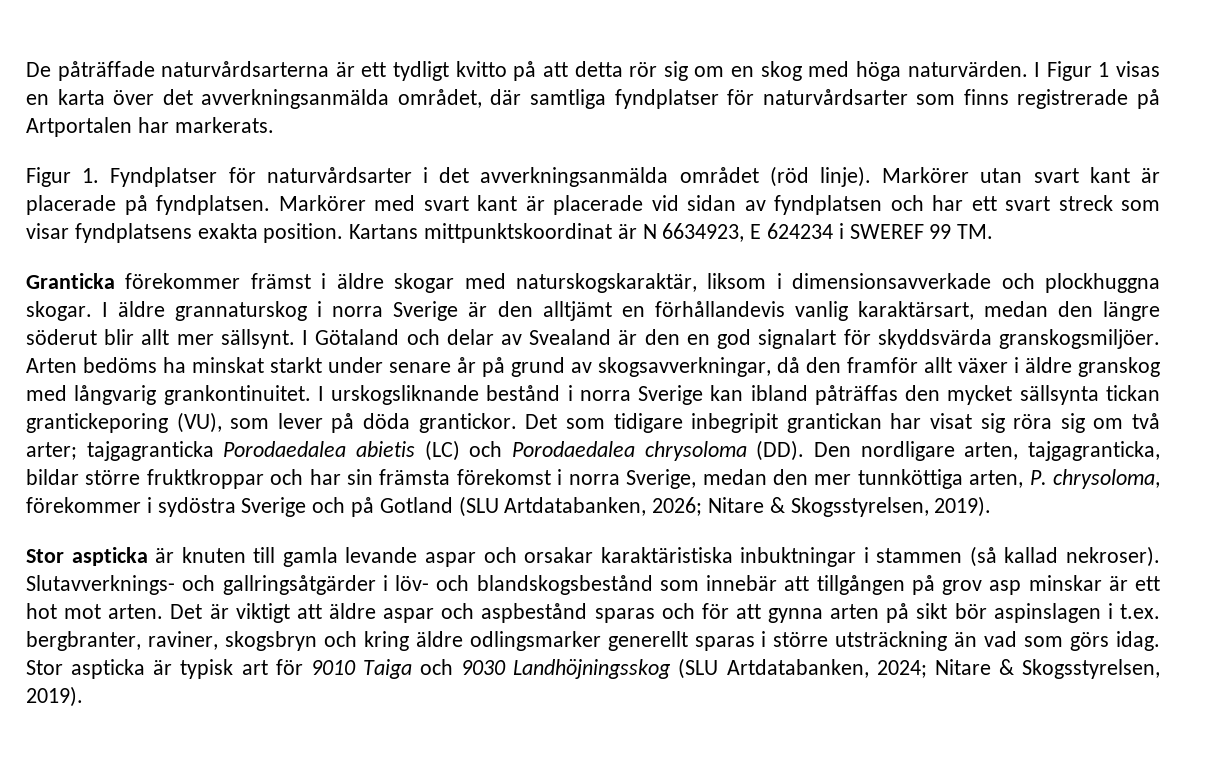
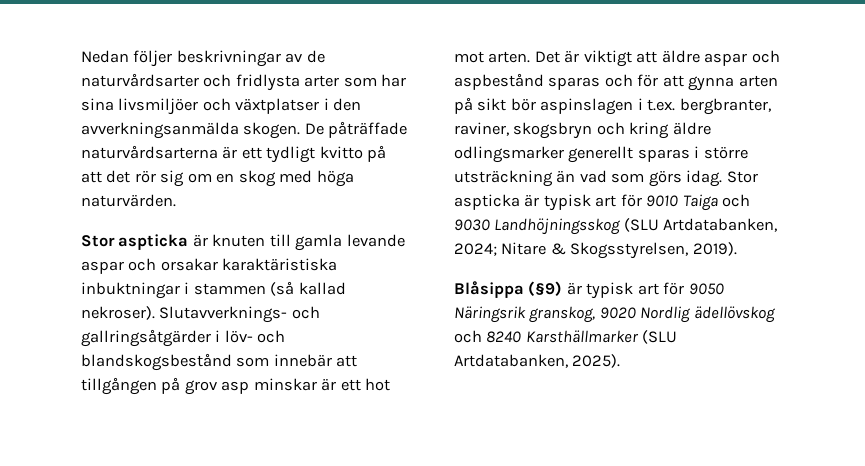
(26, 69) none -> [81,50,325,67] [81,73,407,91] [81,98,362,115] [81,122,301,139] Nedan följer beskrivningar av de naturvårdsarter och fridlysta arter som har sina livsmiljöer och växtplatser i den avverkningsanmälda skogen.
[574,61,623,77] detta -> [106,170,131,183] det
[1034,61,1160,81] [26,89,1160,109] [26,117,274,137] [26,166,1161,187] [26,195,1160,215] [26,223,994,243] [26,273,1160,293] [26,301,1160,321] [26,329,1160,349] [26,357,1160,377] [26,385,1160,405] [26,412,1160,433] [26,440,1160,461] [26,469,1160,489] [26,496,992,517] I Figur 1 visas en karta över det avverkningsanmälda området, där samtliga fyndplatser för naturvårdsarter som finns registrerade på Artportalen har markerats. // Figur 1. Fyndplatser för naturvårdsarter i det avverkningsanmälda området (röd linje). Markörer utan svart kant är placerade på fyndplatsen. Markörer med svart kant är placerade vid sidan av fyndplatsen och har ett svart streck som visar fyndplatsens exakta position. Kartans mittpunktskoordinat är N 6634923, E 624234 i SWEREF 99 TM. // Granticka förekommer främst i äldre skogar med naturskogskaraktär, liksom i dimensionsavverkade och plockhuggna skogar. I äldre grannaturskog i norra Sverige är den alltjämt en förhållandevis vanlig karaktärsart, medan den längre söderut blir allt mer sällsynt. I Götaland och delar av Svealand är den en god signalart för skyddsvärda granskogsmiljöer. Arten bedöms ha minskat starkt under senare år på grund av skogsavverkningar, då den framför allt växer i äldre granskog med långvarig grankontinuitet. I urskogsliknande bestånd i norra Sverige kan ibland påträffas den mycket sällsynta tickan grantickeporing (VU), som lever på döda grantickor. Det som tidigare inbegripit grantickan har visat sig röra sig om två arter; tajgagranticka Porodaedalea abietis (LC) och Porodaedalea chrysoloma (DD). Den nordligare arten, tajgagranticka, bildar större fruktkroppar och har sin främsta förekomst i norra Sverige, medan den mer tunnköttiga arten, P. chrysoloma, förekommer i sydöstra Sverige och på Gotland (SLU Artdatabanken, 2026; Nitare & Skogsstyrelsen, 2019). -> (176, 200) none
(83, 696) none -> [454,281,724,299] [454,306,775,323] [454,330,678,344] [454,354,621,368] // Blåsippa (§9) är typisk art för 9050 Näringsrik granskog, 9020 Nordlig ädellövskog och 8240 Karsthällmarker (SLU Artdatabanken, 2025).

